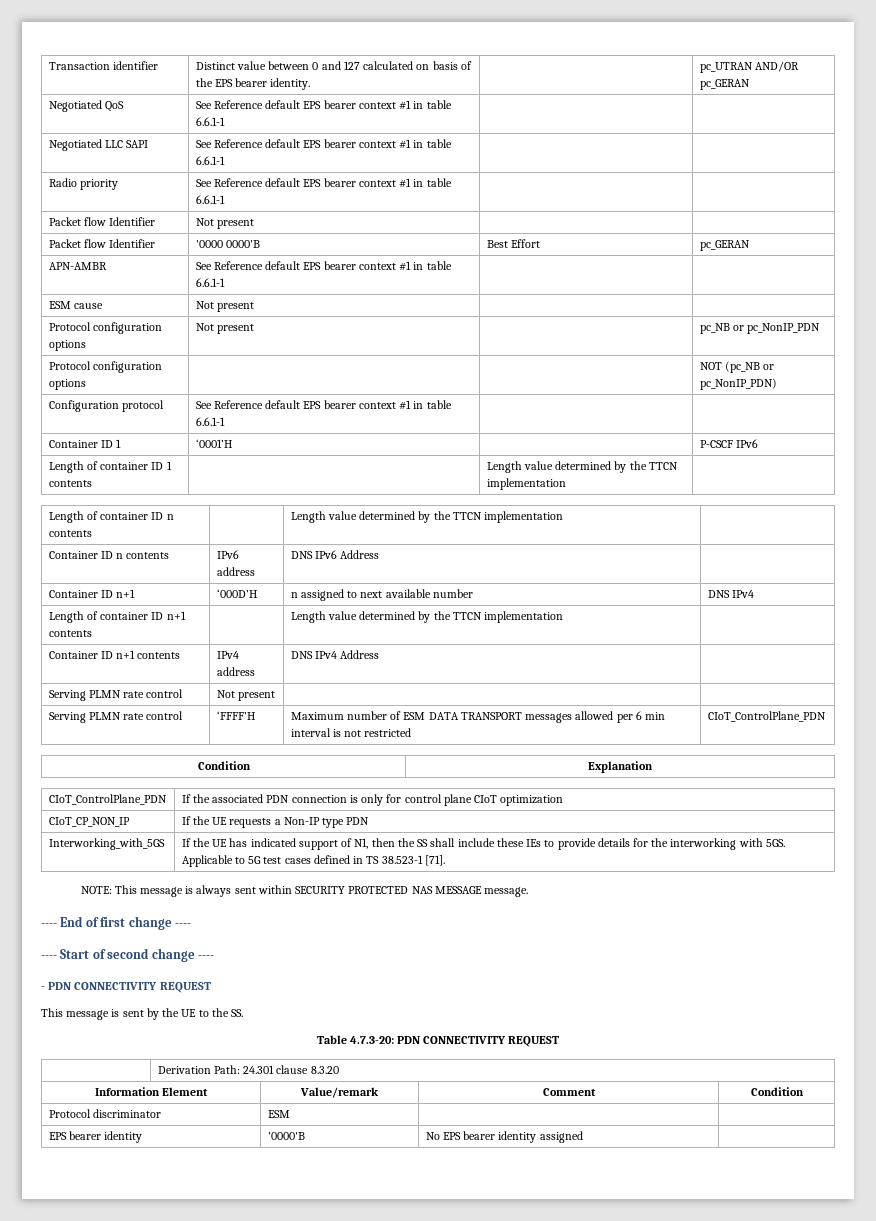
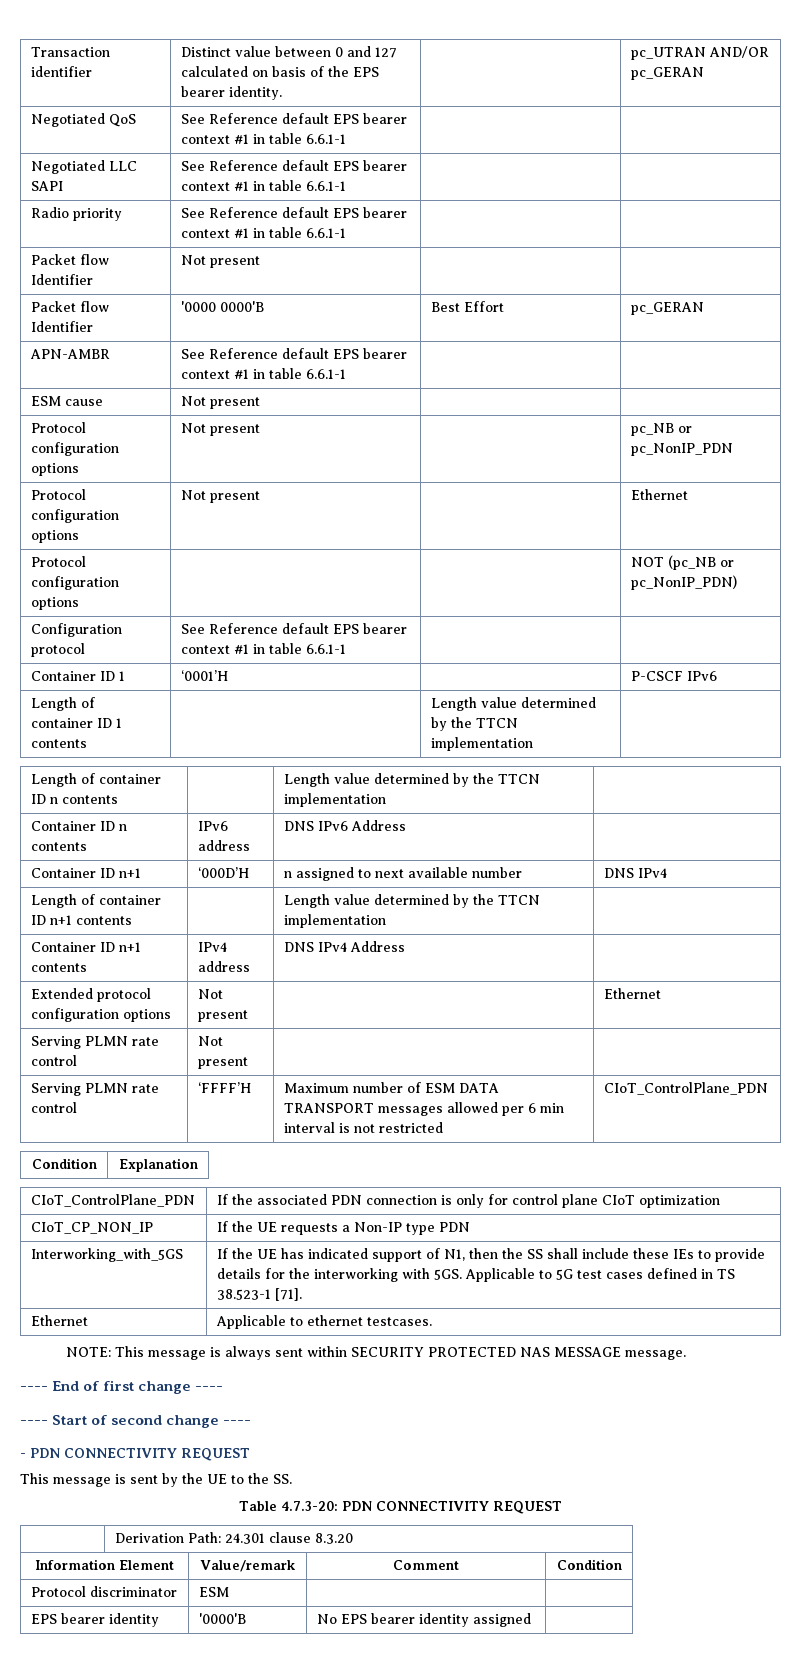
(821, 328) none -> [30,489,86,500] [30,509,119,523] [30,530,79,543] [180,490,260,503] [630,489,688,500] // Protocol configuration options | Not present | | Ethernet
(380, 654) none -> [30,988,151,1002] [30,1008,171,1022] [197,989,223,999] [197,1010,248,1022] [603,988,661,999] // Extended protocol configuration options | Not present | | Ethernet
(445, 860) none -> [30,1315,88,1326] [215,1315,432,1329] // Ethernet | Applicable to ethernet testcases.

